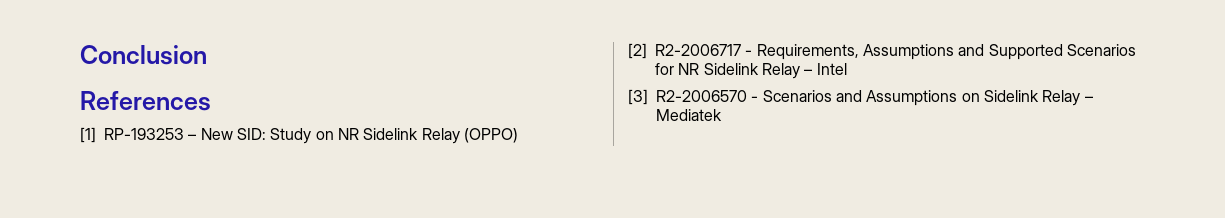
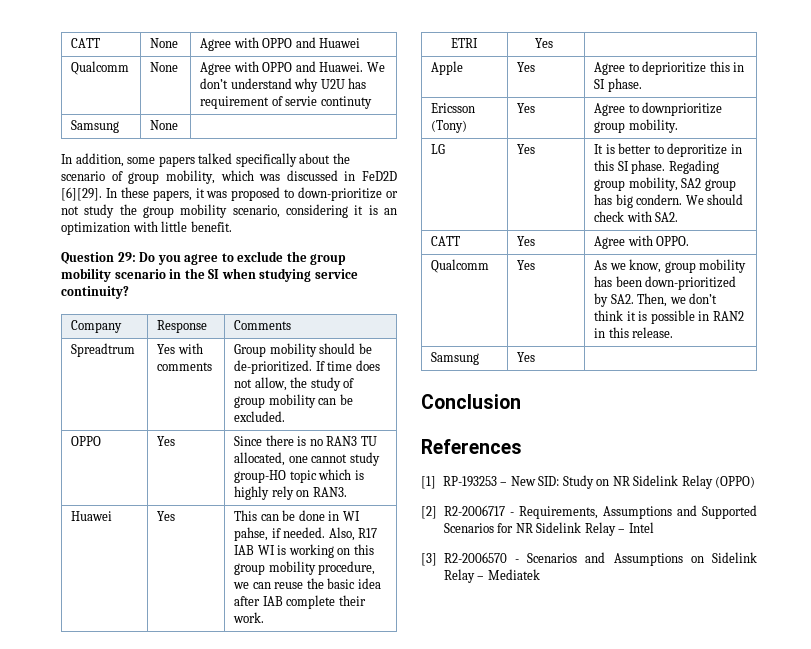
(80, 55) none -> [71,38,101,48] [150,38,179,48] [200,37,361,51] [71,61,130,75] [150,62,179,72] [200,61,385,75] [200,78,367,92] [200,96,372,109] [71,120,120,133] [150,120,179,130] [61,153,350,167] [61,170,397,184] [61,187,398,201] [61,204,397,218] [61,221,232,235] [61,251,347,265] [61,268,358,282] [61,286,129,299] [71,320,123,333] [157,320,208,333] [234,320,292,330] [71,343,136,357] [157,343,203,354] [157,362,213,371] [234,343,372,357] [234,360,380,374] [234,377,355,391] [234,394,353,408] [234,411,286,422] [71,436,102,446] [157,436,176,446] [234,435,377,446] [234,452,380,466] [234,469,364,483] [234,486,347,500] [71,511,113,521] [157,511,176,521] [234,510,360,521] [234,527,378,541] [234,544,374,558] [234,561,376,575] [233,578,381,589] [234,595,366,609] [233,612,265,623] [451,38,479,48] [534,38,553,48] [431,61,464,75] [517,62,536,72] [594,61,745,75] [594,78,642,92] [431,103,476,113] [431,120,468,133] [517,103,536,113] [594,102,723,116] [594,119,678,133] [431,144,446,154] [517,144,536,154] [594,143,742,157] [594,160,719,174] [594,177,736,191] [594,194,744,208] [594,211,679,222] [431,236,461,246] [517,236,536,246] [594,235,690,249] [431,259,490,273] [517,260,536,270] [594,259,747,273] [594,276,737,290] [594,293,718,307] [594,310,744,324] [594,327,674,338] [431,352,480,365] [517,352,536,362] CATT | None | Agree with OPPO and Huawei // Qualcomm | None | Agree with OPPO and Huawei. We don’t understand why U2U has requirement of servie continuty // Samsung | None | // In addition, some papers talked specifically about the scenario of group mobility, which was discussed in FeD2D [6][29]. In these papers, it was proposed to down-prioritize or not study the group mobility scenario, considering it is an optimization with little benefit. // Question 29: Do you agree to exclude the group mobility scenario in the SI when studying service continuity? // Company | Response | Comments // Spreadtrum | Yes with comments | Group mobility should be de-prioritized. If time does not allow, the study of group mobility can be excluded. // OPPO | Yes | Since there is no RAN3 TU allocated, one cannot study group-HO topic which is highly rely on RAN3. // Huawei | Yes | This can be done in WI pahse, if needed. Also, R17 IAB WI is working on this group mobility procedure, we can reuse the basic idea after IAB complete their work. // ETRI | Yes | // Apple | Yes | Agree to deprioritize this in SI phase. // Ericsson (Tony) | Yes | Agree to downprioritize group mobility. // LG | Yes | It is better to deproritize in this SI phase. Regading group mobility, SA2 group has big condern. We should check with SA2. // CATT | Yes | Agree with OPPO. // Qualcomm | Yes | As we know, group mobility has been down-prioritized by SA2. Then, we don’t think it is possible in RAN2 in this release. // Samsung | Yes | //

